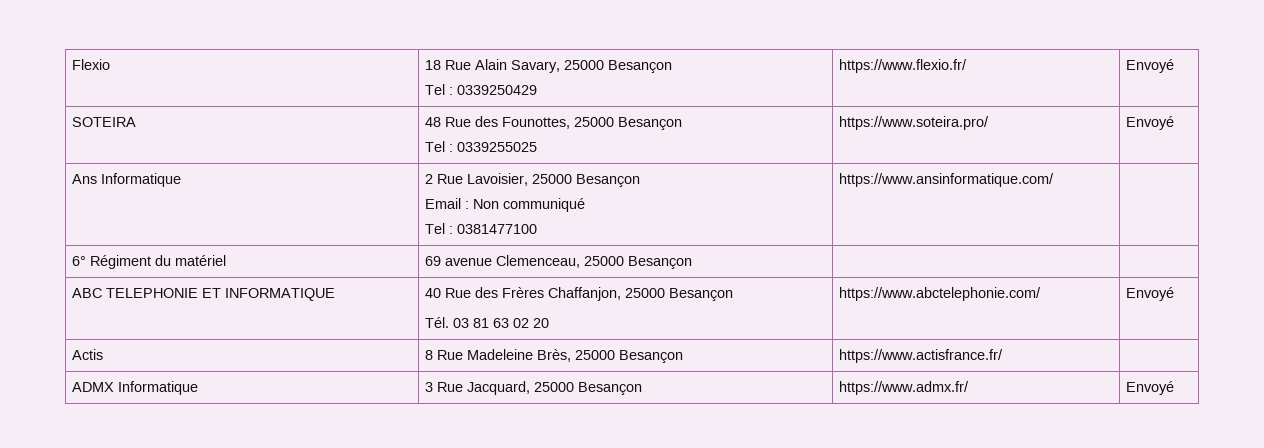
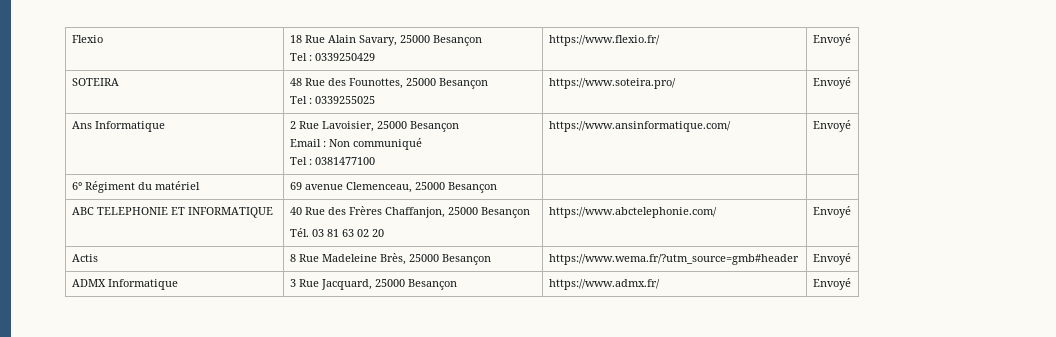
(1054, 180) none -> [812,120,851,132] Envoyé
[838,349,1003,363] https://www.actisfrance.fr/ | -> [548,254,799,265] [812,253,851,265] https://www.wema.fr/?utm_source=gmb#header | Envoyé

